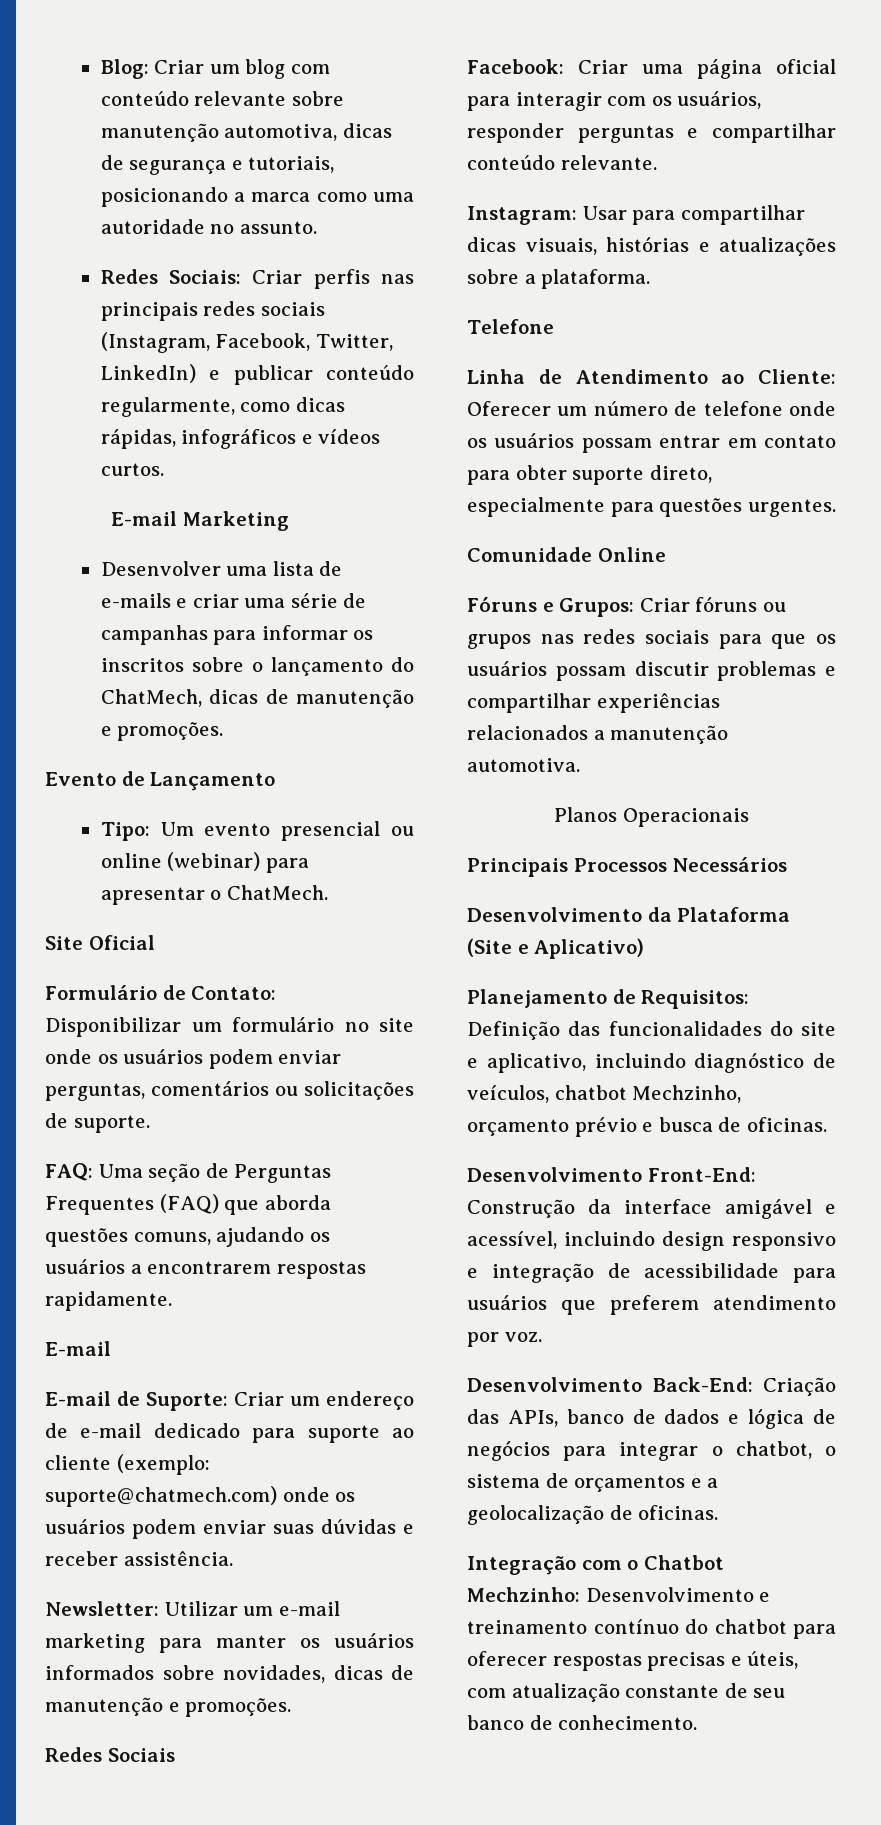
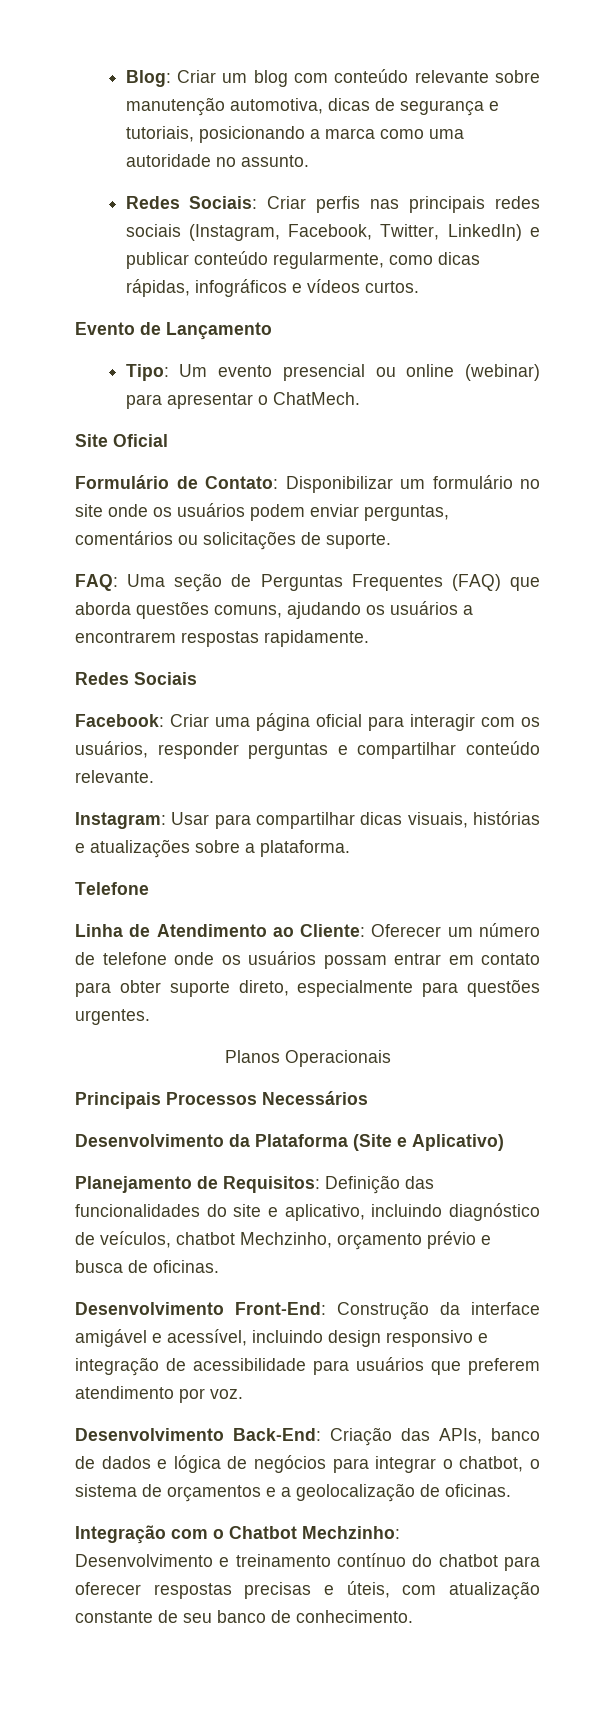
[111,511,290,531] [100,561,343,576] [100,593,367,608] [100,625,374,645] [100,657,415,676] [100,689,414,708] [100,722,224,741] // E-mail Marketing // Desenvolver uma lista de e-mails e criar uma série de campanhas para informar os inscritos sobre o lançamento do ChatMech, dicas de manutenção e promoções. -> (419, 287) none
[45,1341,111,1356] [45,1391,414,1411] [45,1423,414,1443] [45,1454,210,1475] [45,1486,356,1507] [45,1519,414,1539] [45,1551,233,1566] [45,1601,340,1616] [45,1633,414,1653] [45,1665,414,1683] [45,1697,292,1717] // E-mail // E-mail de Suporte: Criar um endereço de e-mail dedicado para suporte ao cliente (exemplo: suporte@chatmech.com) onde os usuários podem enviar suas dúvidas e receber assistência. // Newsletter: Utilizar um e-mail marketing para manter os usuários informados sobre novidades, dicas de manutenção e promoções. -> (369, 638) none
[467,547,666,562] [467,596,786,617] [467,629,836,649] [467,661,836,681] [467,693,720,713] [467,725,729,744] [467,758,580,772] // Comunidade Online // Fóruns e Grupos: Criar fóruns ou grupos nas redes sociais para que os usuários possam discutir problemas e compartilhar experiências relacionados a manutenção automotiva. -> (150, 1017) none

